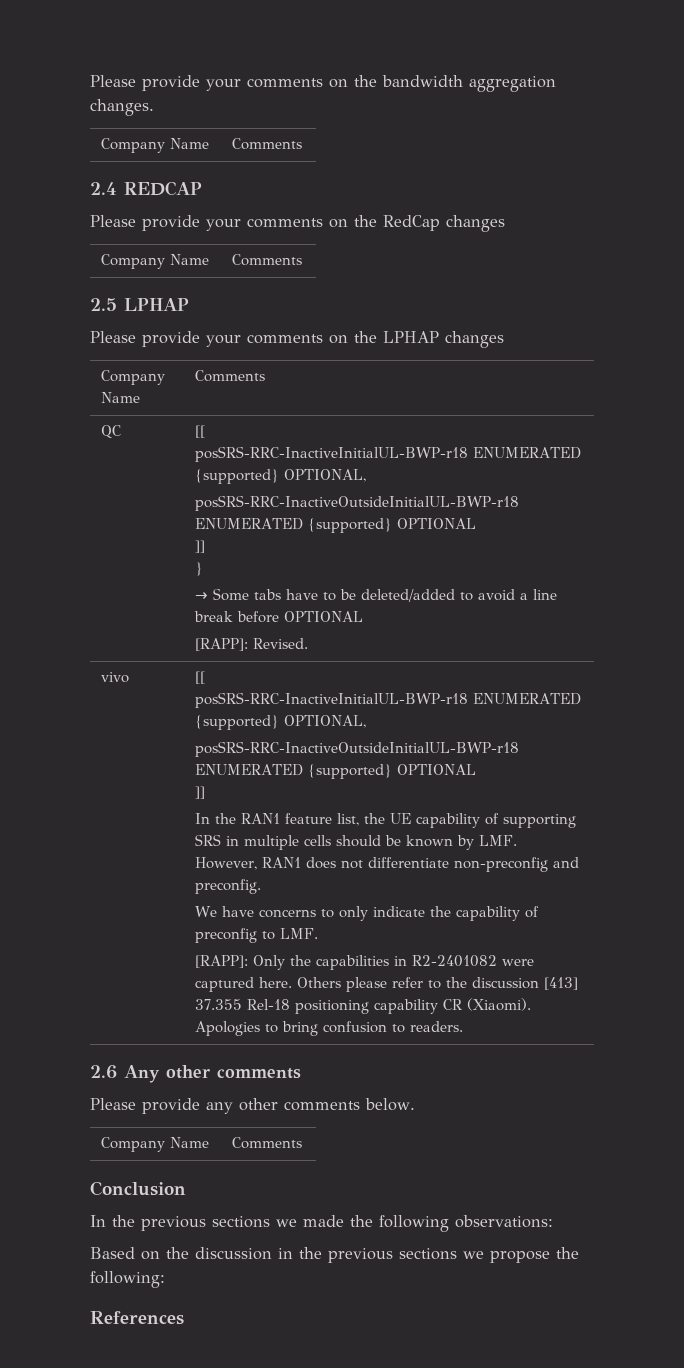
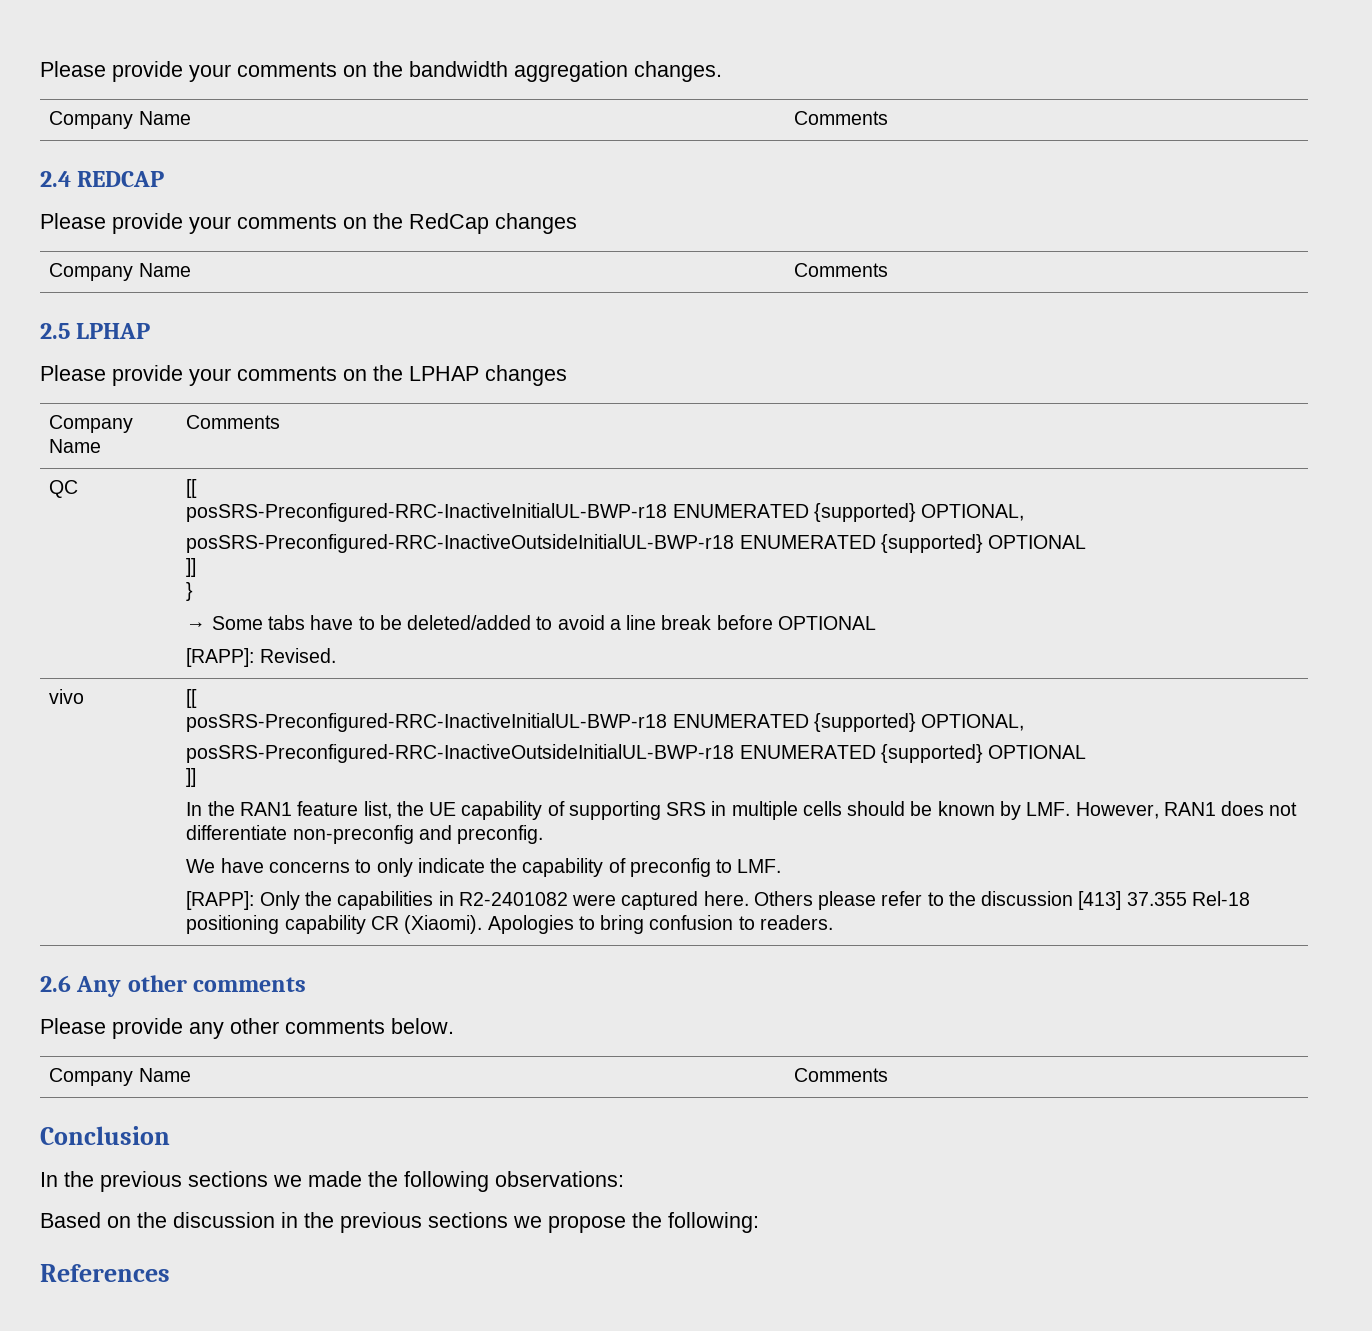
[195,446,582,462] [195,469,367,484] [195,495,520,511] posSRS-RRC-InactiveInitialUL-BWP-r18 ENUMERATED {supported} OPTIONAL, // posSRS-RRC-InactiveOutsideInitialUL-BWP-r18 -> [186,503,1025,522] [186,534,735,553] posSRS-Preconfigured-RRC-InactiveInitialUL-BWP-r18 ENUMERATED {supported} OPTIONAL, // posSRS-Preconfigured-RRC-InactiveOutsideInitialUL-BWP-r18
[195,692,582,708] [195,715,367,730] [195,741,520,757] posSRS-RRC-InactiveInitialUL-BWP-r18 ENUMERATED {supported} OPTIONAL, // posSRS-RRC-InactiveOutsideInitialUL-BWP-r18 -> [186,713,1025,732] [186,744,735,763] posSRS-Preconfigured-RRC-InactiveInitialUL-BWP-r18 ENUMERATED {supported} OPTIONAL, // posSRS-Preconfigured-RRC-InactiveOutsideInitialUL-BWP-r18

